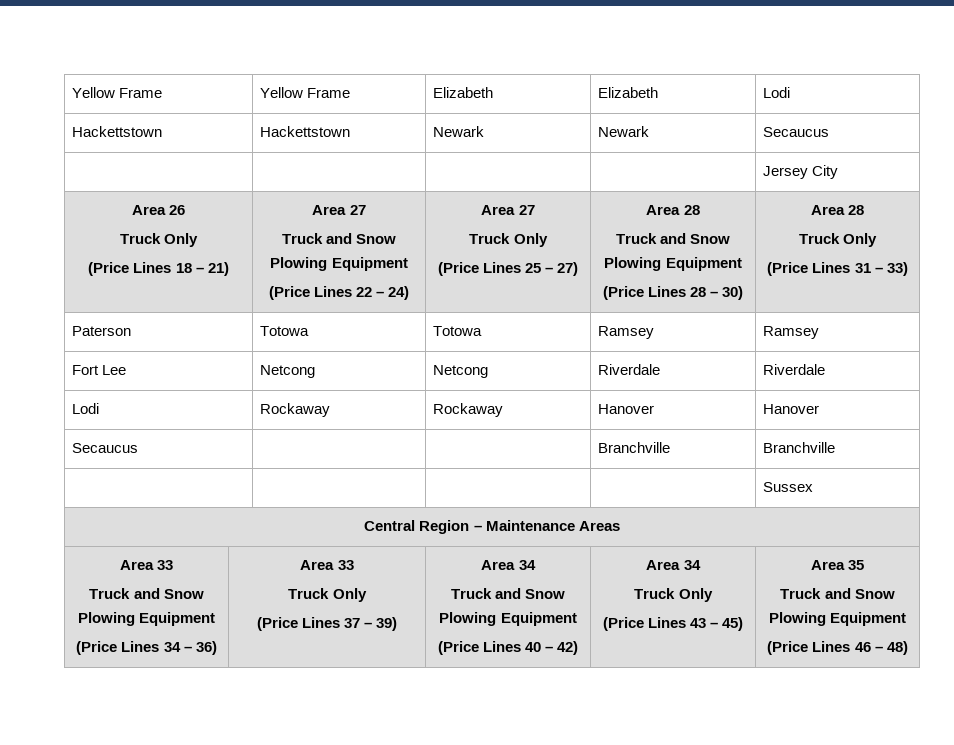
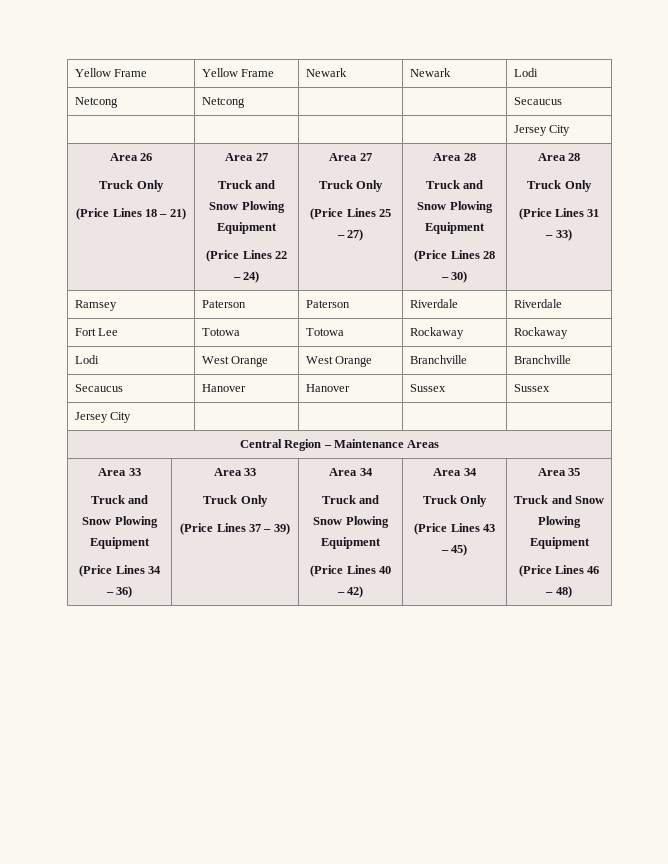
[432,87,493,98] [597,87,658,98] Elizabeth | Elizabeth -> [306,68,348,77] [410,68,452,77] Newark | Newark
[71,126,162,137] [259,126,350,137] [432,126,484,137] [597,126,649,137] Hackettstown | Hackettstown | Newark | Newark -> [75,97,119,108] [202,97,246,108] Netcong | Netcong | |
[71,326,131,336] [259,326,309,336] [432,326,482,336] [597,326,654,339] [762,326,819,339] [71,365,126,375] [259,365,315,378] [432,365,488,378] [597,364,660,375] [762,364,825,375] [71,403,99,414] [259,403,330,417] [432,403,503,417] [597,404,654,414] [762,404,819,414] [71,443,138,453] [597,442,670,453] [762,442,835,453] [762,482,813,492] Paterson | Totowa | Totowa | Ramsey | Ramsey // Fort Lee | Netcong | Netcong | Riverdale | Riverdale // Lodi | Rockaway | Rockaway | Hanover | Hanover // Secaucus | | | Branchville | Branchville // | | | | Sussex -> [75,300,118,311] [202,300,247,308] [306,300,351,308] [410,299,459,308] [514,299,563,308] [75,328,119,336] [202,328,241,336] [306,328,345,336] [410,327,465,339] [514,327,569,339] [75,355,100,364] [202,356,269,367] [306,356,373,367] [410,355,468,364] [514,355,572,364] [75,384,124,392] [202,384,247,392] [306,384,351,392] [410,384,447,392] [514,384,551,392] [75,412,132,423] Ramsey | Paterson | Paterson | Riverdale | Riverdale // Fort Lee | Totowa | Totowa | Rockaway | Rockaway // Lodi | West Orange | West Orange | Branchville | Branchville // Secaucus | Hanover | Hanover | Sussex | Sussex // Jersey City | | | |

